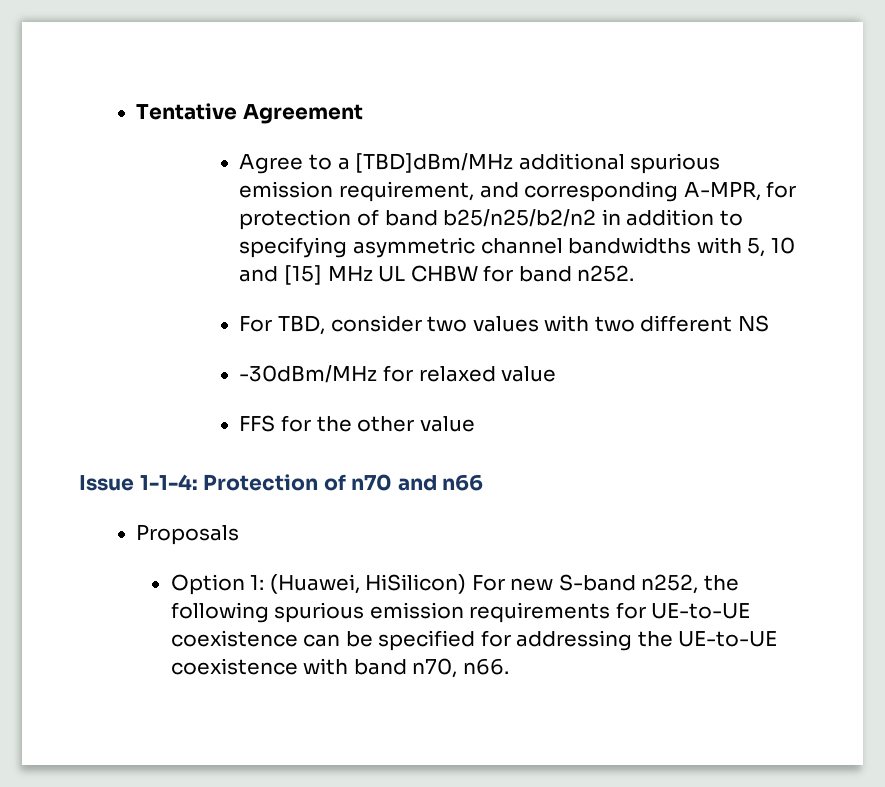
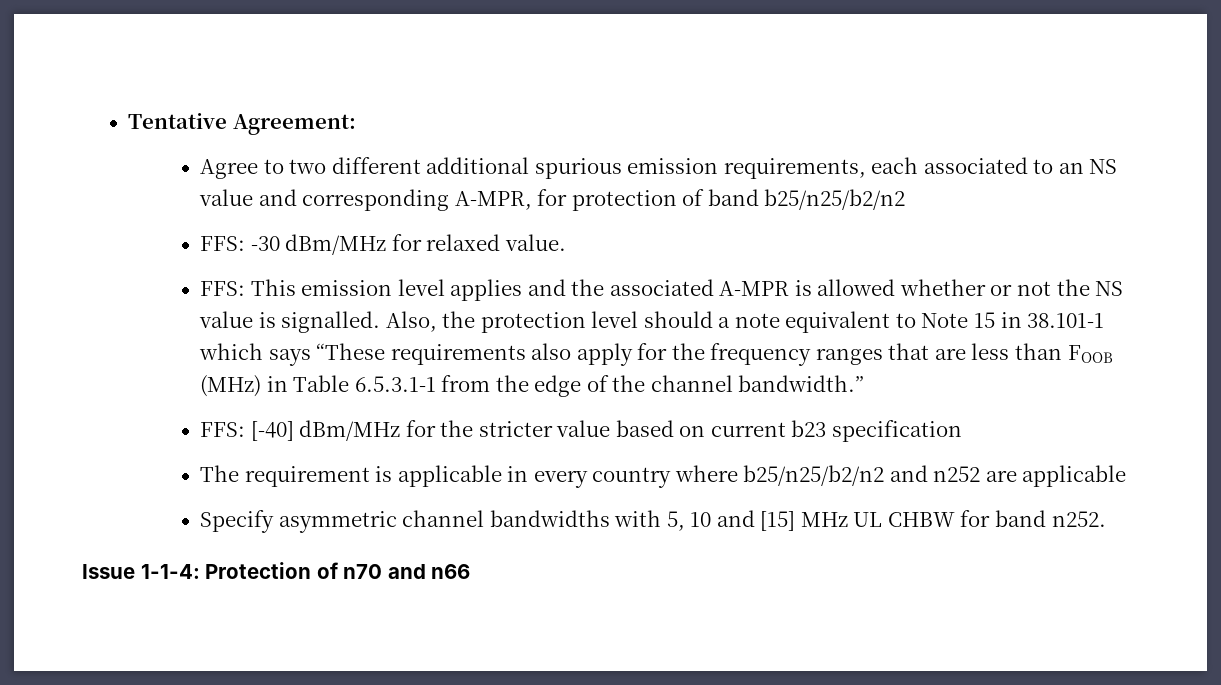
[242,104,363,124] Agreement -> [232,114,356,135] Agreement:
[337,153,514,173] a [TBD]dBm/MHz -> [289,157,421,174] two different
[338,181,474,202] requirement, -> [723,157,1118,179] [199,189,254,206] requirements, each associated to an NS value
[601,209,743,226] [239,237,348,258] in addition to specifying -> [200,234,566,255] [200,279,1124,301] [199,311,1105,333] [199,343,1113,366] [200,375,865,397] [200,420,962,442] [200,465,1127,488] [200,510,275,533] // FFS: -30 dBm/MHz for relaxed value. // FFS: This emission level applies and the associated A-MPR is allowed whether or not the NS value is signalled. Also, the protection level should a note equivalent to Note 15 in 38.101-1 which says “These requirements also apply for the frequency ranges that are less than FOOB (MHz) in Table 6.5.3.1-1 from the edge of the channel bandwidth.” // FFS: [-40] dBm/MHz for the stricter value based on current b23 specification // The requirement is applicable in every country where b25/n25/b2/n2 and n252 are applicable // Specify
[239,315,769,335] [239,365,557,383] [239,415,475,432] // For TBD, consider two values with two different NS // -30dBm/MHz for relaxed value // FFS for the other value -> (1106, 519) none
[136,524,240,545] [170,574,739,595] [170,602,751,623] [170,630,778,651] [170,658,509,678] // Proposals // Option 1: (Huawei, HiSilicon) For new S-band n252, the following spurious emission requirements for UE-to-UE coexistence can be specified for addressing the UE-to-UE coexistence with band n70, n66. -> (471, 571) none

